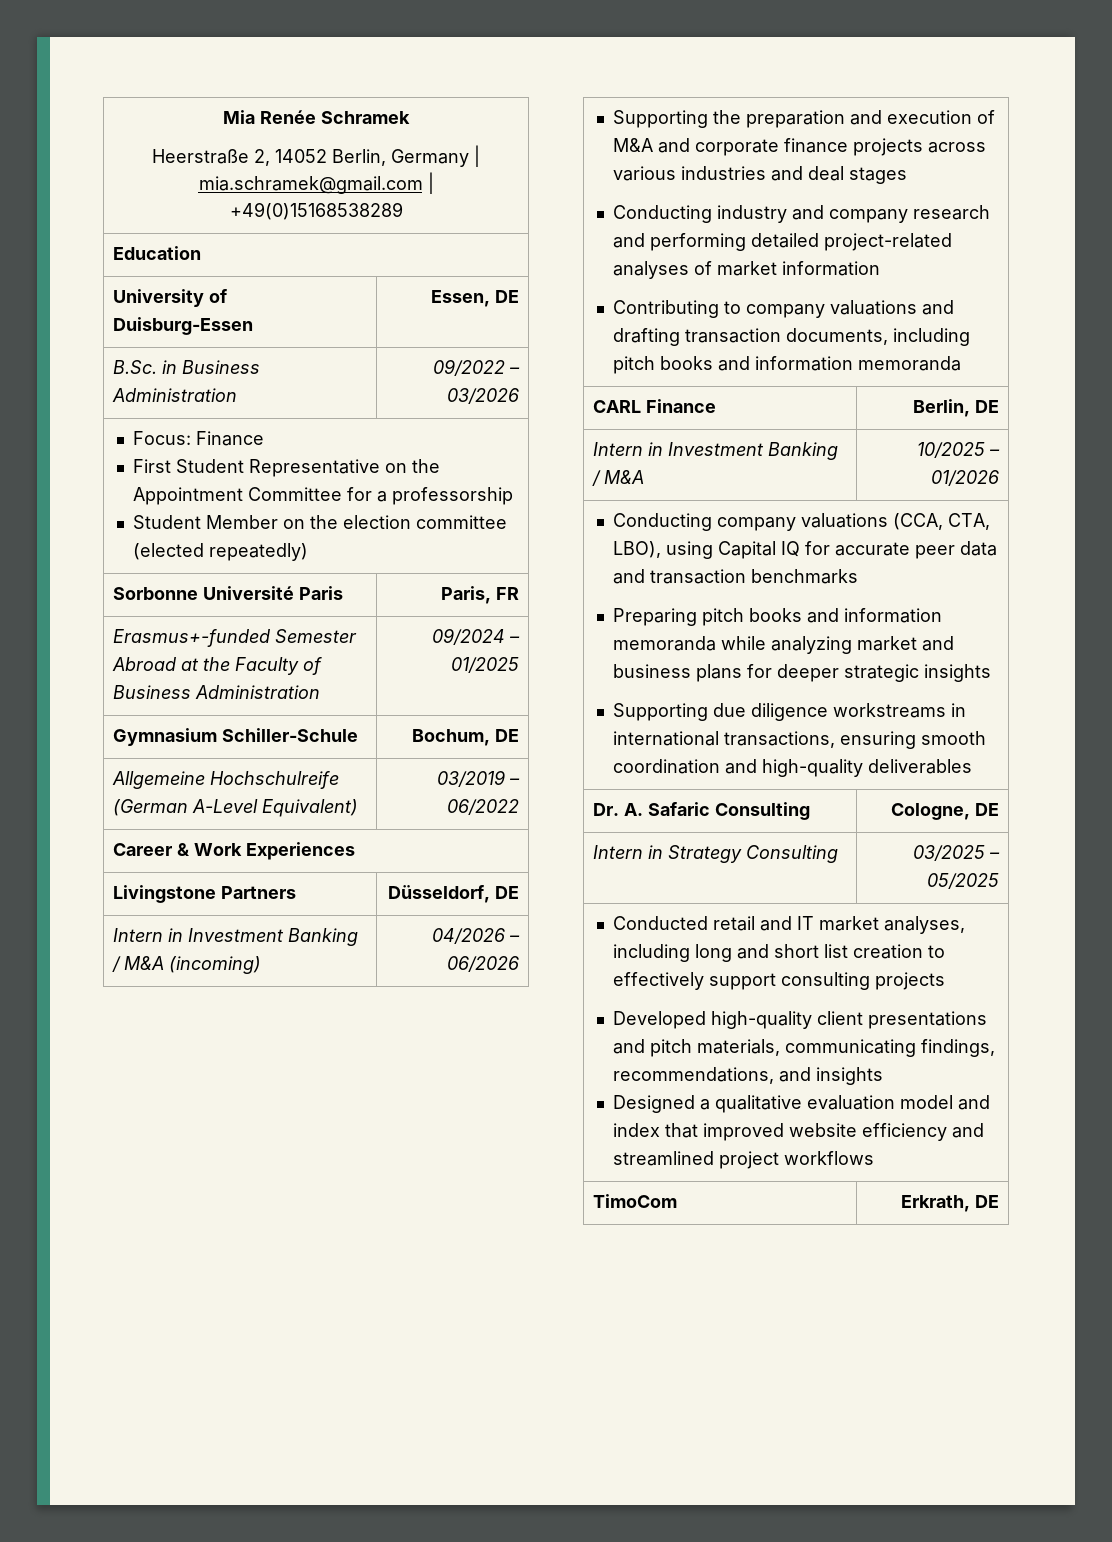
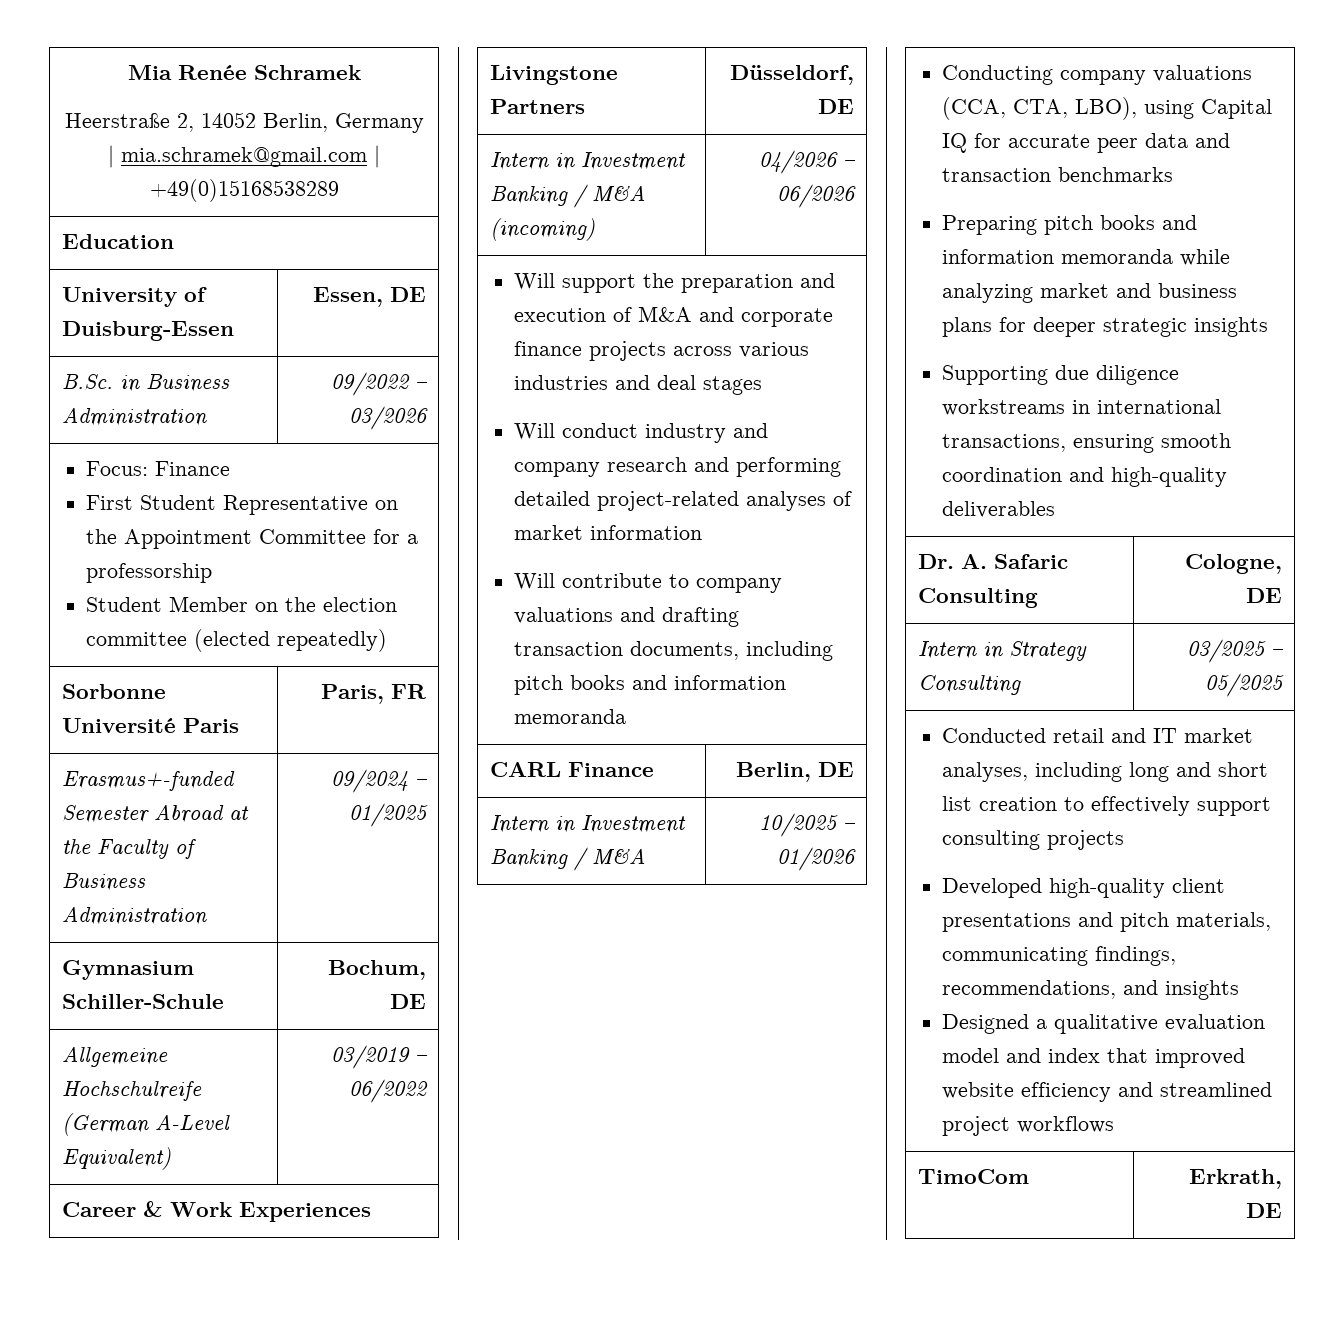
[612,110,708,128] Supporting -> [514,273,637,293] Will support
[612,205,712,223] Conducting -> [514,423,639,440] Will conduct
[612,300,719,318] Contributing -> [514,573,663,590] Will contribute

